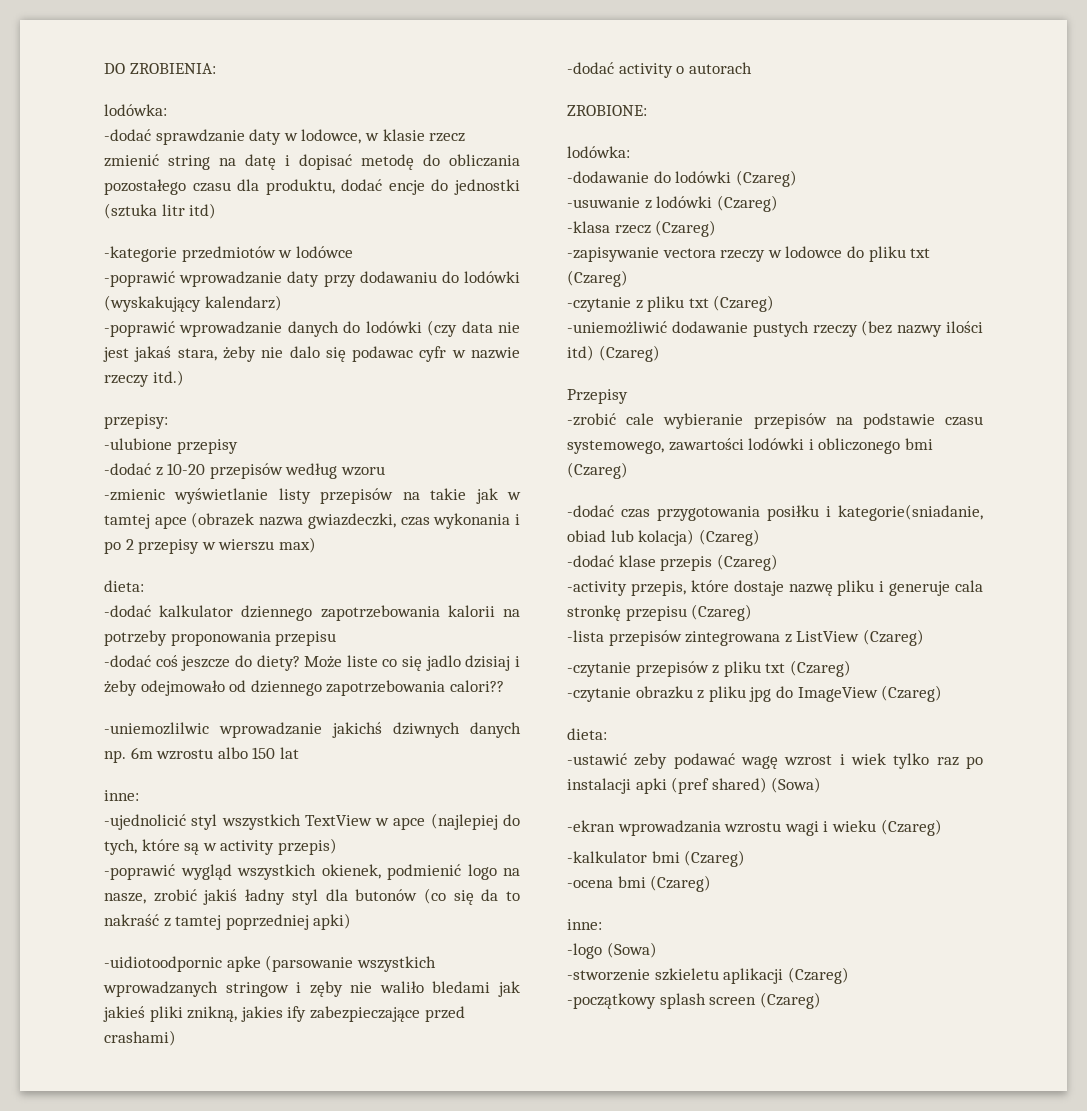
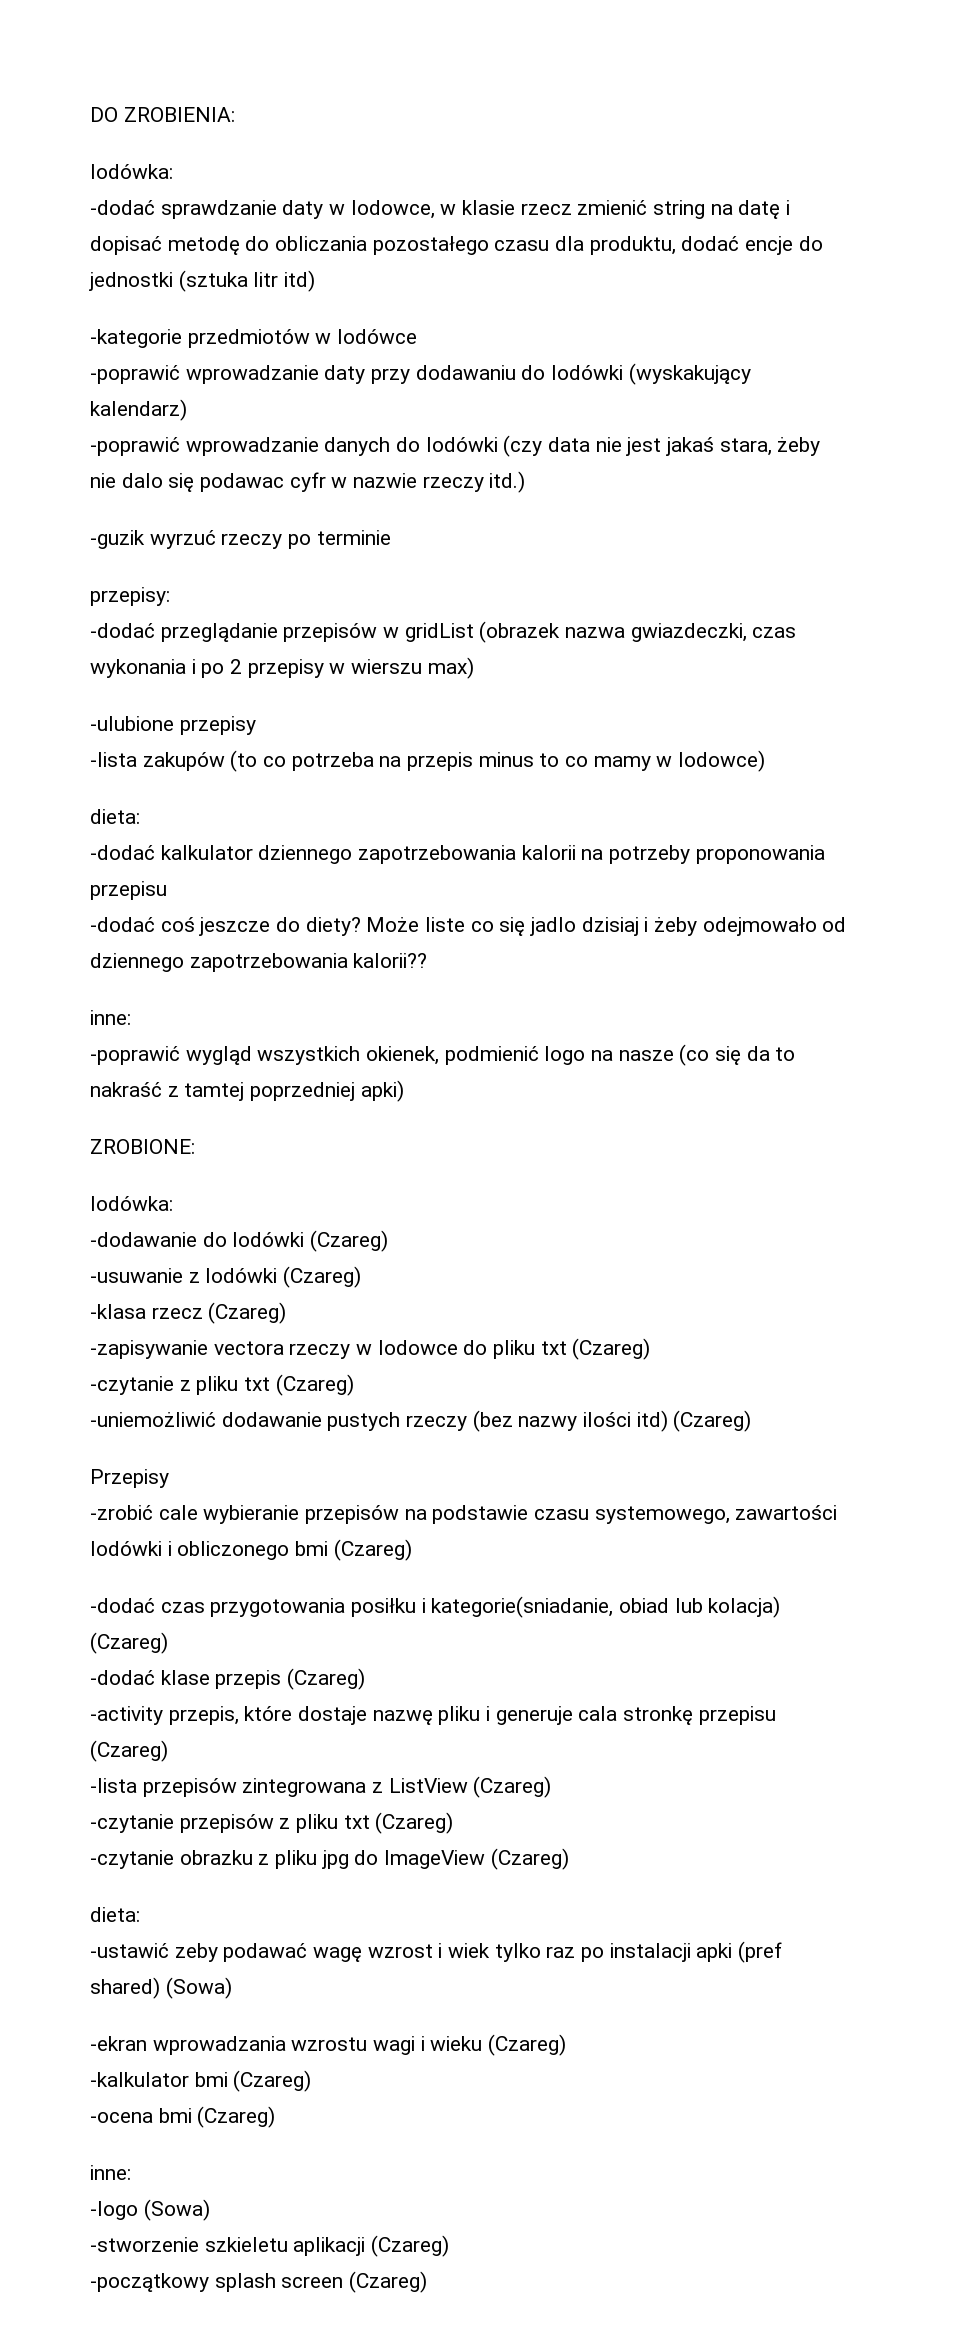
(184, 378) none -> [90,530,391,549] // -guzik wyrzuć rzeczy po terminie
[104,438,238,454] [104,463,385,479] [104,488,521,504] [104,514,187,529] // -ulubione przepisy // -dodać z 10-20 przepisów według wzoru // -zmienic wyświetlanie listy przepisów na takie jak w tamtej apce -> [90,623,474,642] // -dodać przeglądanie przepisów w gridList
(316, 545) none -> [90,716,256,735] [90,750,766,772] // -ulubione przepisy // -lista zakupów (to co potrzeba na przepis minus to co mamy w lodowce)
[449,680,504,692] [104,722,521,738] [104,747,299,763] [104,790,139,801] [104,813,520,830] [104,838,337,855] calori?? // -uniemozlilwic wprowadzanie jakichś dziwnych danych np. 6m wzrostu albo 150 lat // inne: // -ujednolicić styl wszystkich TextView w apce (najlepiej do tych, które są w activity przepis) -> [353,953,428,968] [90,1010,131,1025] kalorii?? // inne:
[104,889,418,905] nasze, zrobić jakiś ładny styl dla butonów -> [618,1050,674,1061] nasze
[104,955,436,972] [103,981,520,997] [103,1006,465,1022] [104,1030,176,1046] [567,62,752,78] // -uidiotoodpornic apke (parsowanie wszystkich wprowadzanych stringow i zęby nie waliło bledami jak jakieś pliki znikną, jakies ify zabezpieczające przed crashami) // -dodać activity o autorach -> (404, 1091) none

